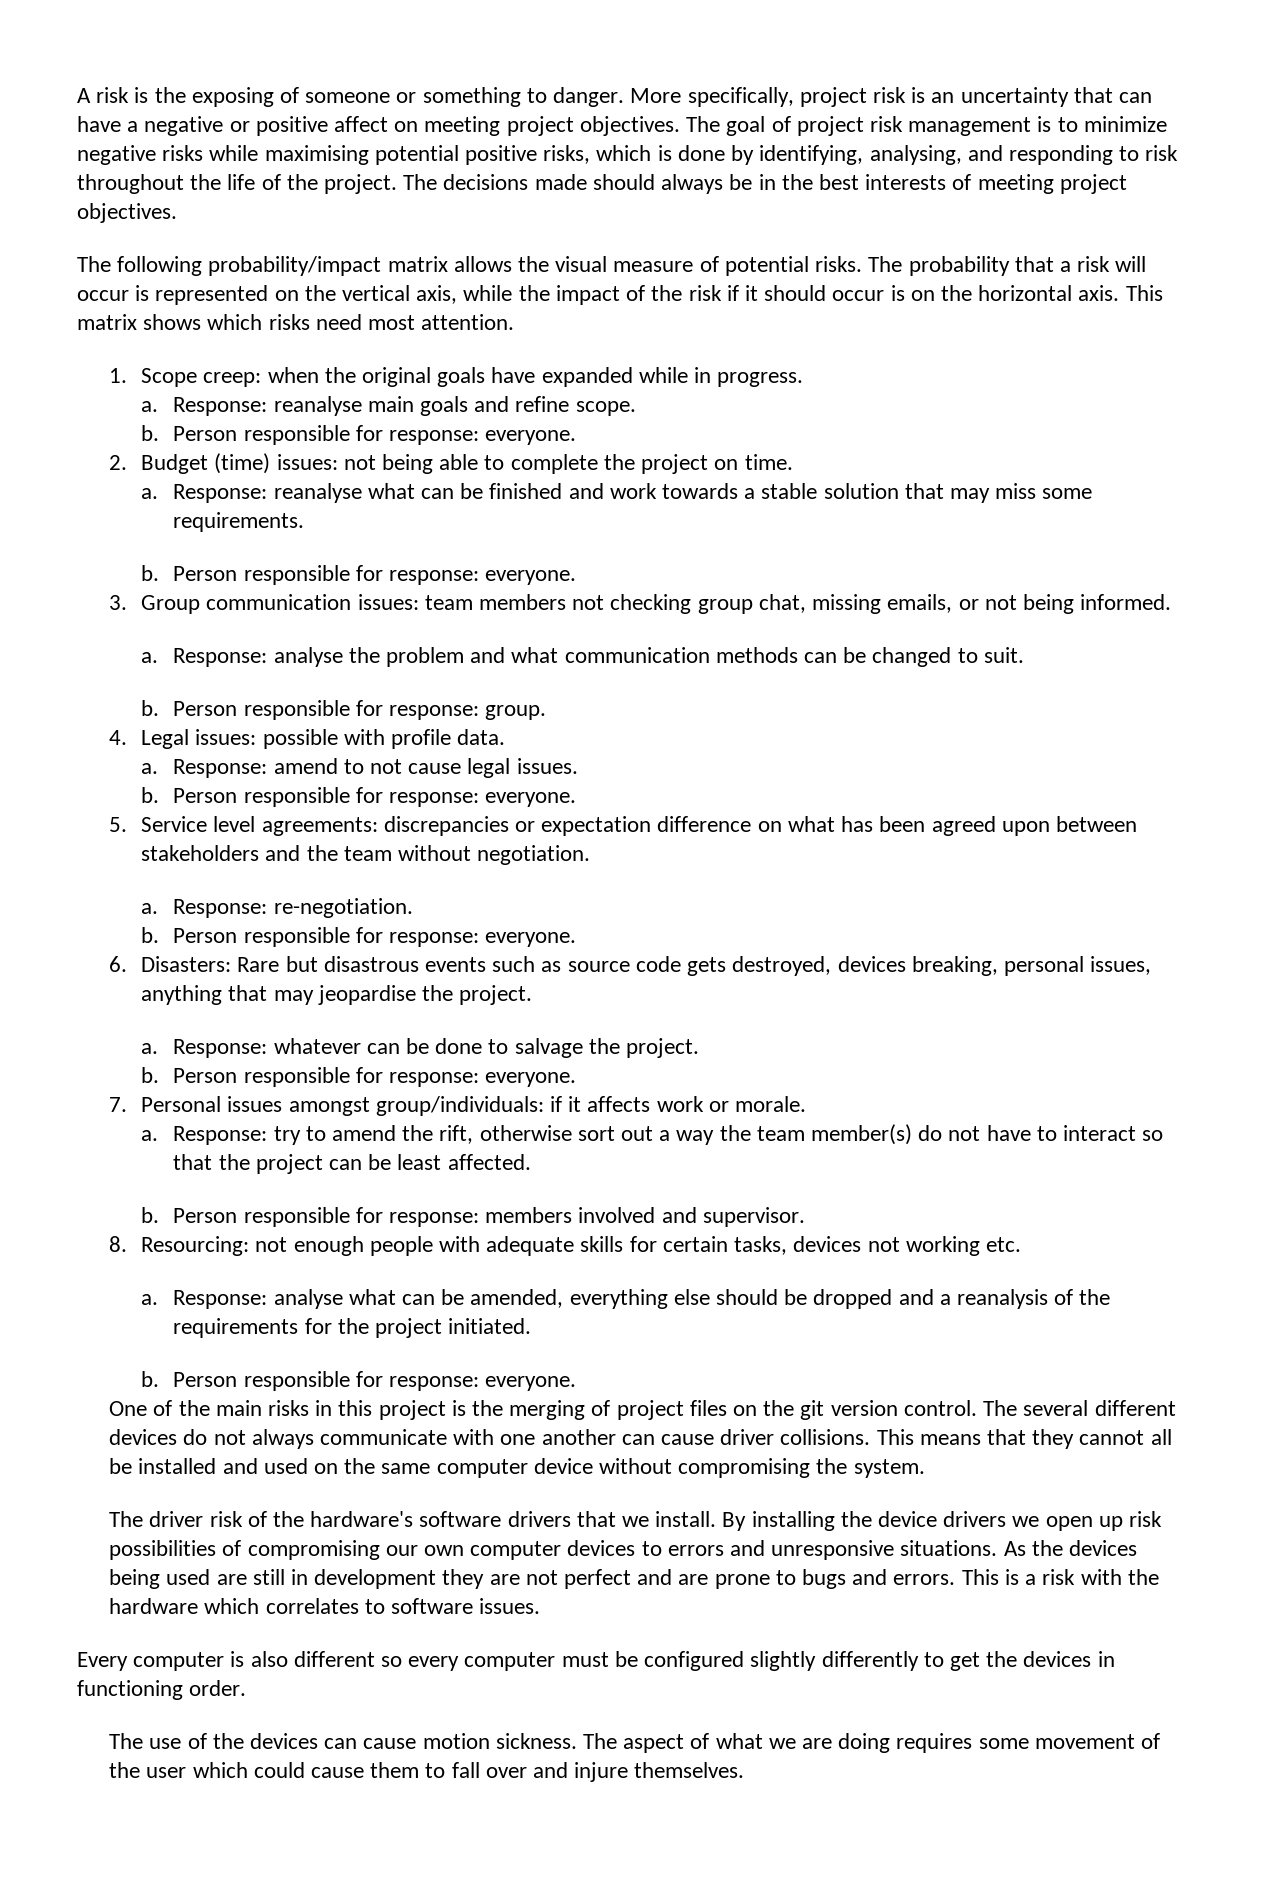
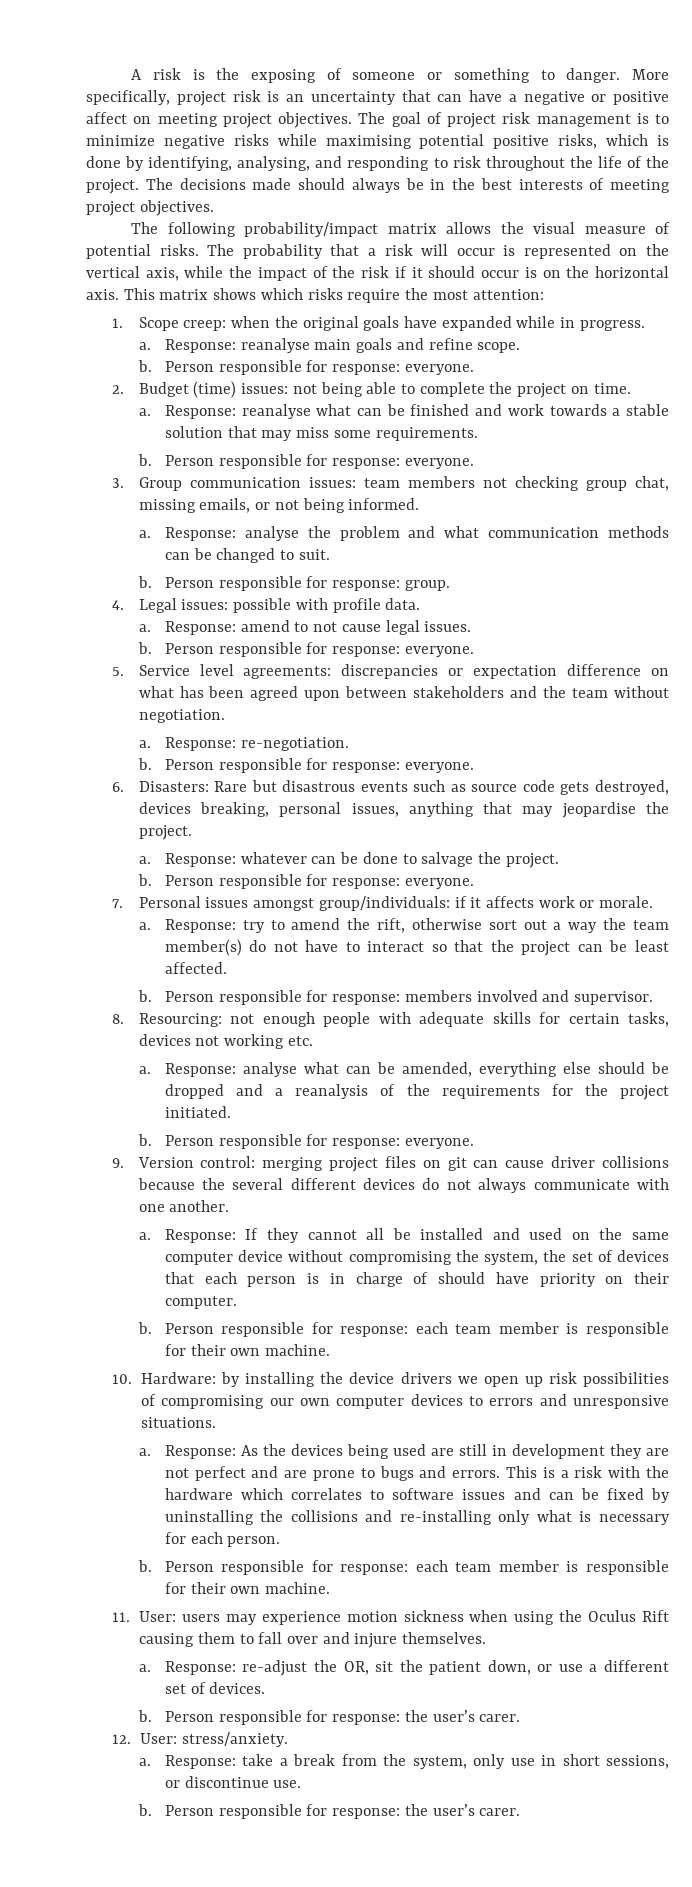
[315,314,515,330] need most attention. -> [347,288,544,303] require the most attention:
[109,1400,1018,1420] One of the main risks in this project is the merging of project files on the git version control. The -> [112,1156,669,1172] [137,1178,225,1190] 9. Version control: merging project files on git can cause driver collisions because the
[541,1429,1027,1445] another can cause driver collisions. This means that -> [169,1200,230,1212] [138,1228,259,1243] another. // a. Response: If
[853,1459,925,1478] [109,1511,747,1531] system. // The driver risk of the hardware's software drivers that we install. By -> [484,1250,669,1265] [164,1272,669,1287] [164,1296,237,1309] [137,1322,669,1337] [164,1344,331,1356] [112,1372,241,1387] system, the set of devices that each person is in charge of should have priority on their computer. // b. Person responsible for response: each team member is responsible for their own machine. // 10. Hardware: by
(998, 1548) none -> [138,1445,236,1459] // a. Response:
[479,1598,541,1614] [77,1651,1115,1671] [77,1680,247,1700] [109,1733,1161,1753] [109,1762,364,1778] issues. // Every computer is also different so every computer must be configured slightly differently to get the devices in functioning order. // The use of the devices can cause motion sickness. The aspect of what we are doing requires some movement of the user which could cause -> [462,1488,670,1503] [164,1510,670,1525] [164,1532,281,1547] [137,1560,669,1575] [164,1582,331,1594] [112,1610,670,1625] [139,1633,195,1647] issues and can be fixed by uninstalling the collisions and re-installing only what is necessary for each person. // b. Person responsible for response: each team member is responsible for their own machine. // 11. User: users may experience motion sickness when using the Oculus Rift causing
(745, 1770) none -> [138,1660,669,1676] [164,1682,266,1694] [137,1710,521,1725] [112,1732,288,1747] [138,1754,669,1769] [164,1776,302,1788] [137,1804,521,1819] // a. Response: re-adjust the OR, sit the patient down, or use a different set of devices. // b. Person responsible for response: the user’s carer. // 12. User: stress/anxiety. // a. Response: take a break from the system, only use in short sessions, or discontinue use. // b. Person responsible for response: the user’s carer.

